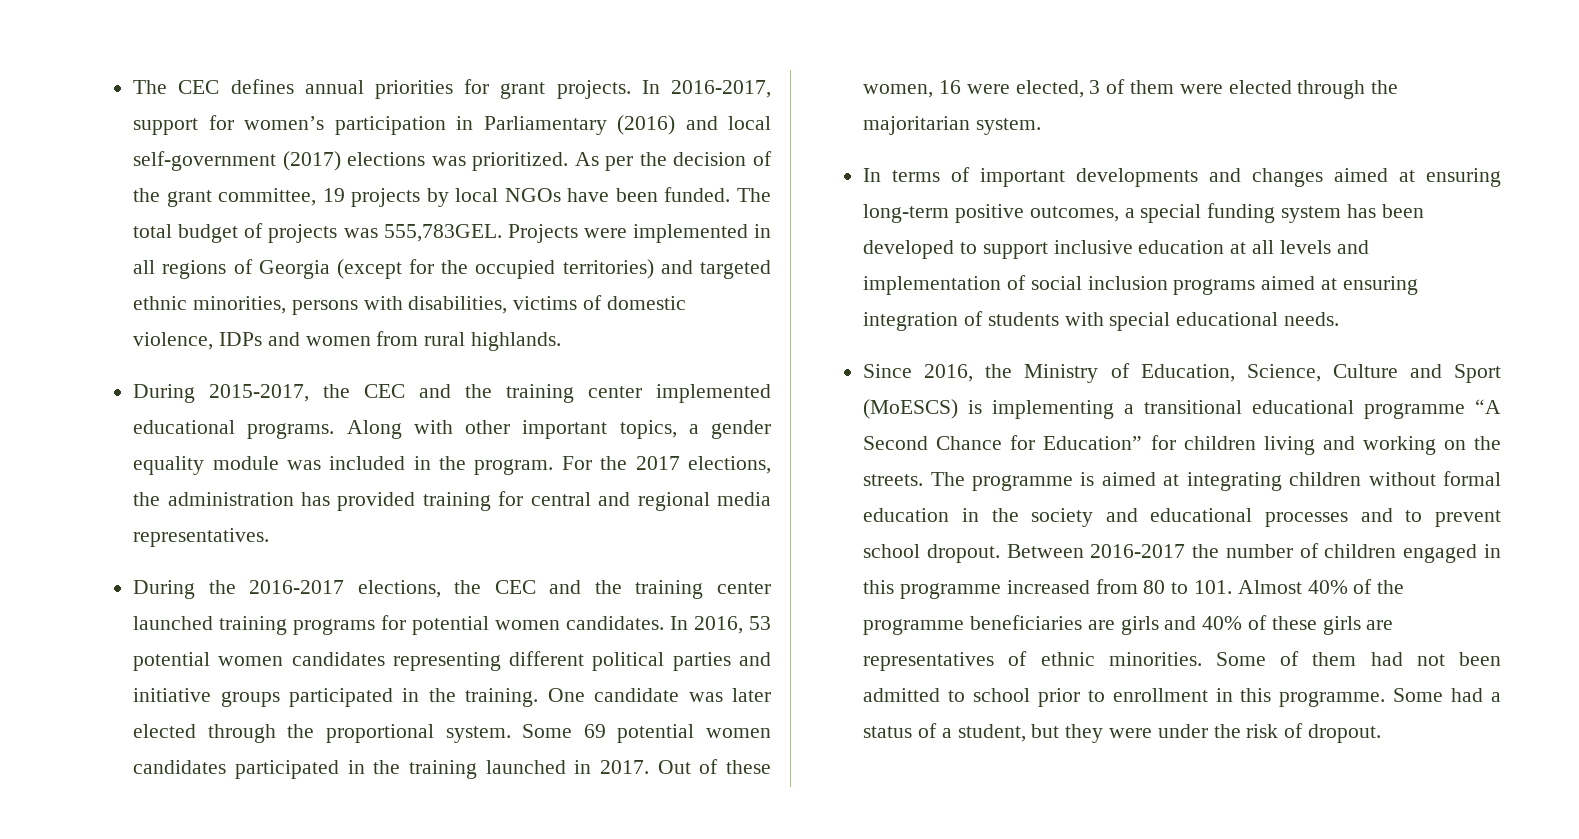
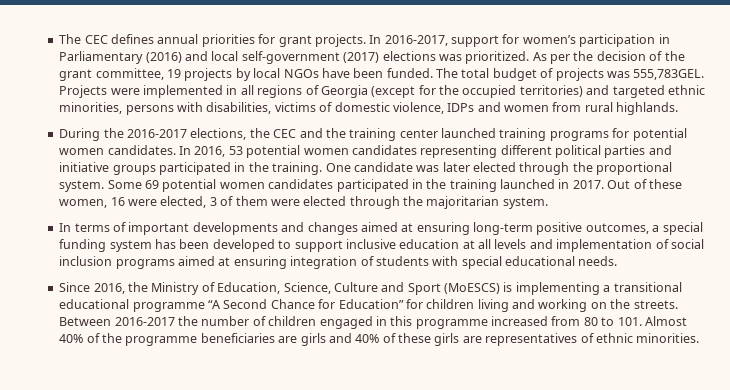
[133,384,771,403] [133,420,771,439] [133,456,771,475] [133,491,771,511] [133,528,270,547] // During 2015-2017, the CEC and the training center implemented educational programs. Along with other important topics, a gender equality module was included in the program. For the 2017 elections, the administration has provided training for central and regional media representatives. -> (679, 108) none
[930,471,1501,491] [863,508,1501,527] [863,544,1000,563] The programme is aimed at integrating children without formal education in the society and educational processes and to prevent school dropout. -> (678, 304) none
[1216,651,1501,666] [863,688,1501,707] [863,723,1382,743] Some of them had not been admitted to school prior to enrollment in this programme. Some had a status of a student, but they were under the risk of dropout. -> (700, 338) none

